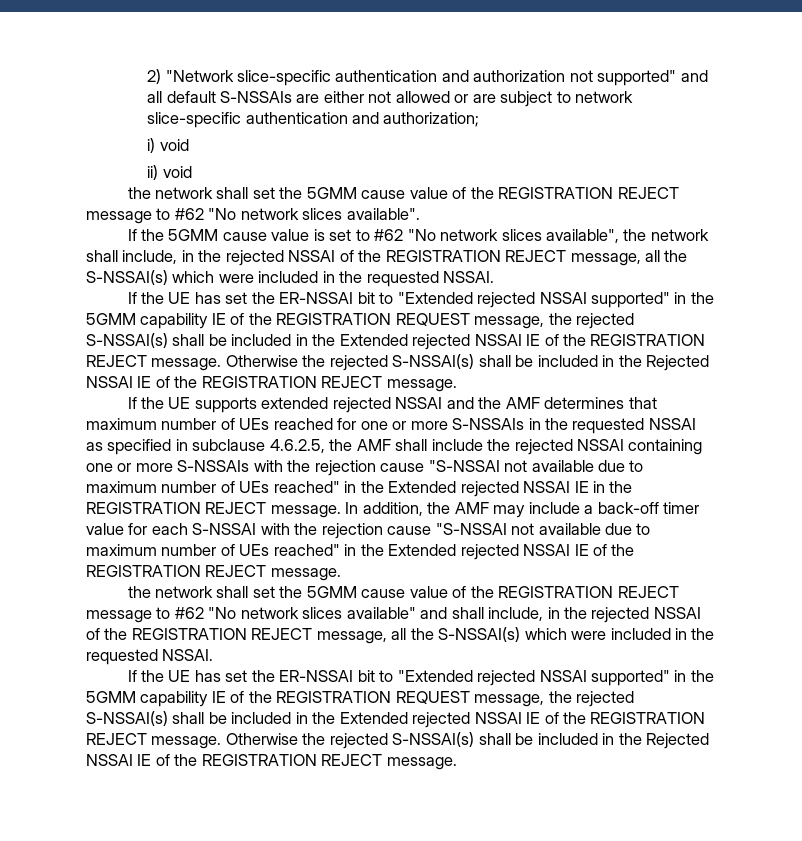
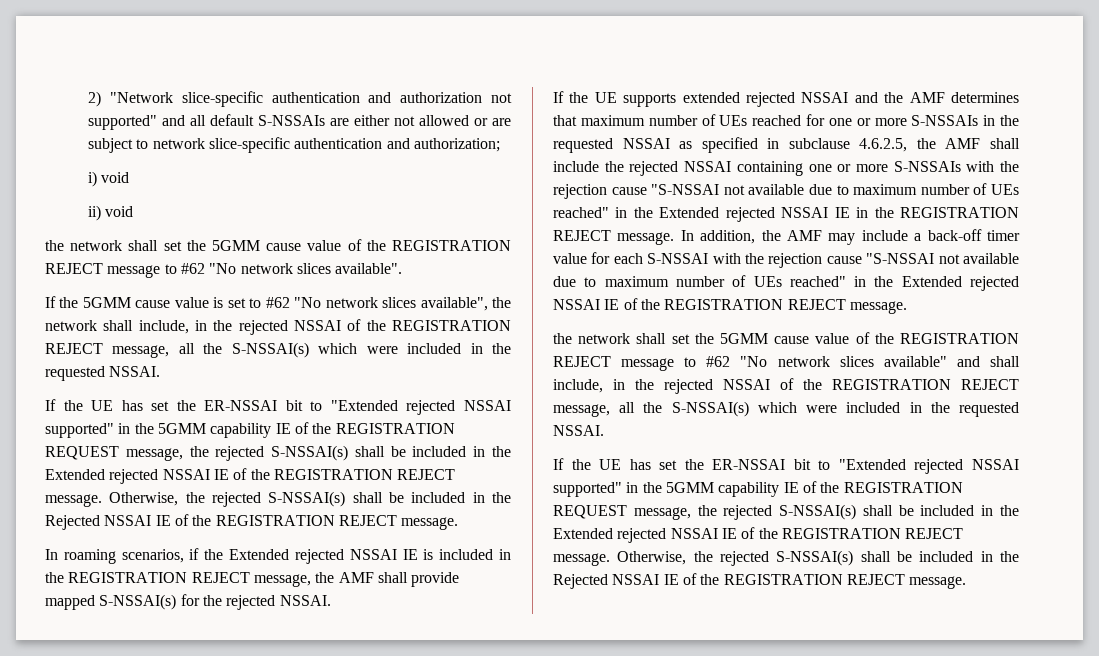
[225,355,298,367] Otherwise -> [109,492,179,506] Otherwise,
(457, 385) none -> [45,548,511,564] [45,572,460,587] [45,594,331,610] // In roaming scenarios, if the Extended rejected NSSAI IE is included in the REGISTRATION REJECT message, the AMF shall provide mapped S-NSSAI(s) for the rejected NSSAI.
[225,733,298,745] Otherwise -> [617,551,687,565] Otherwise,

